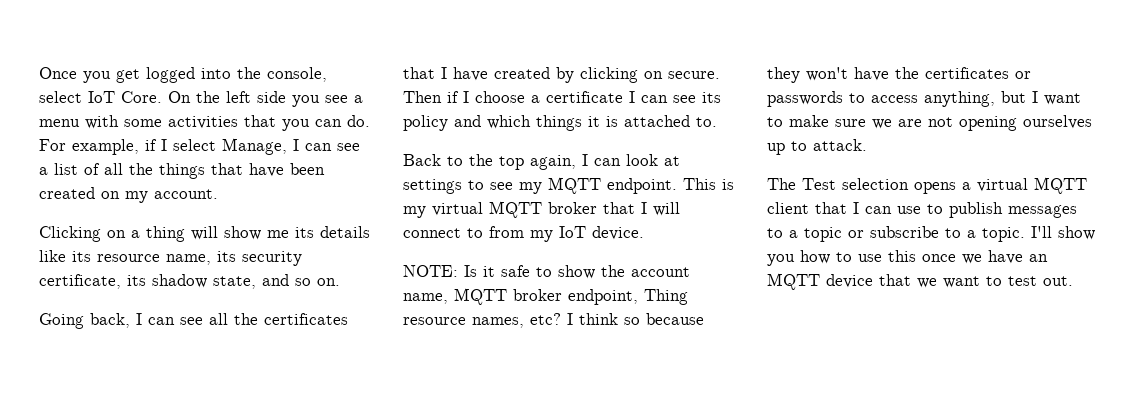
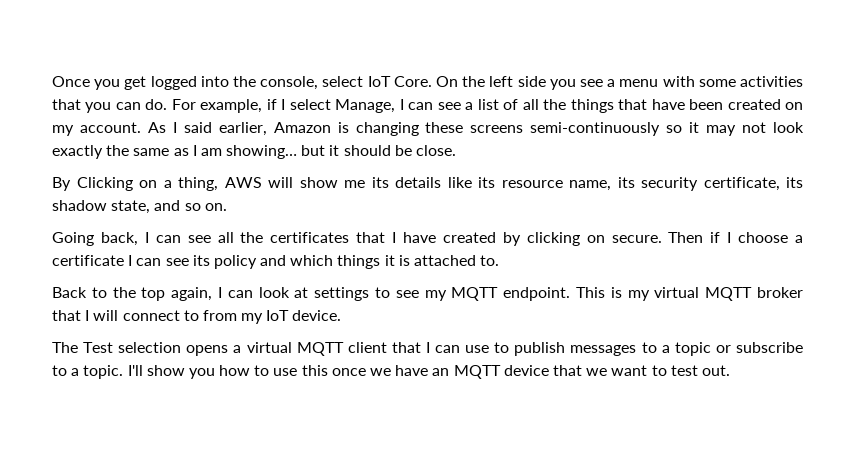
(218, 194) // -> [147,122,804,136] [52,145,457,159] [52,177,71,191] As I said earlier, Amazon is changing these screens semi-continuously so it may not look exactly the same as I am showing… but it should be close. // By
[146,226,185,242] thing -> [178,177,262,191] thing, AWS
[403,265,690,279] [403,288,688,305] [403,313,704,328] [767,67,1031,83] [767,91,1081,107] [767,115,1092,131] [767,139,867,155] // NOTE: Is it safe to show the account name, MQTT broker endpoint, Thing resource names, etc? I think so because they won't have the certificates or passwords to access anything, but I want to make sure we are not opening ourselves up to attack. -> (342, 315) none

